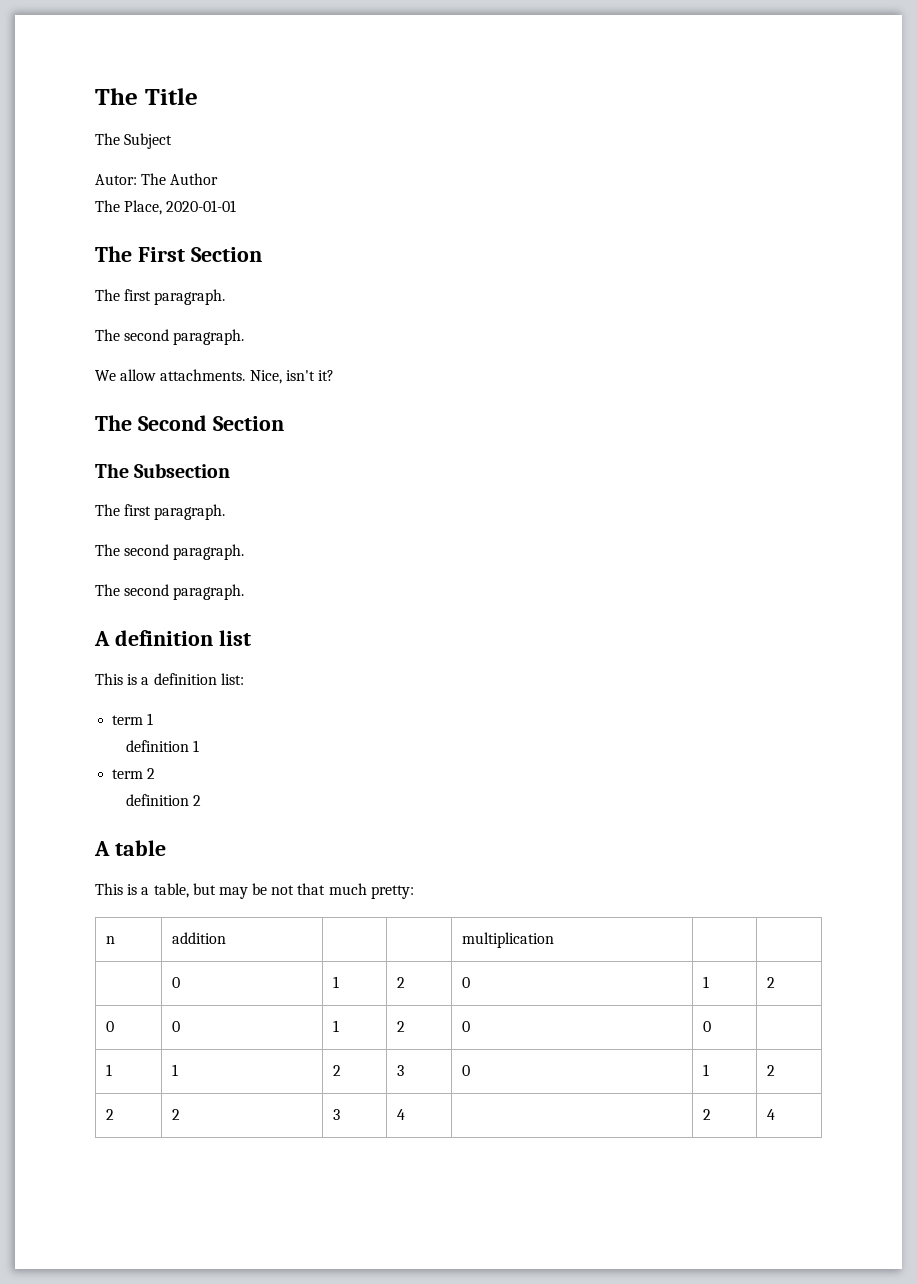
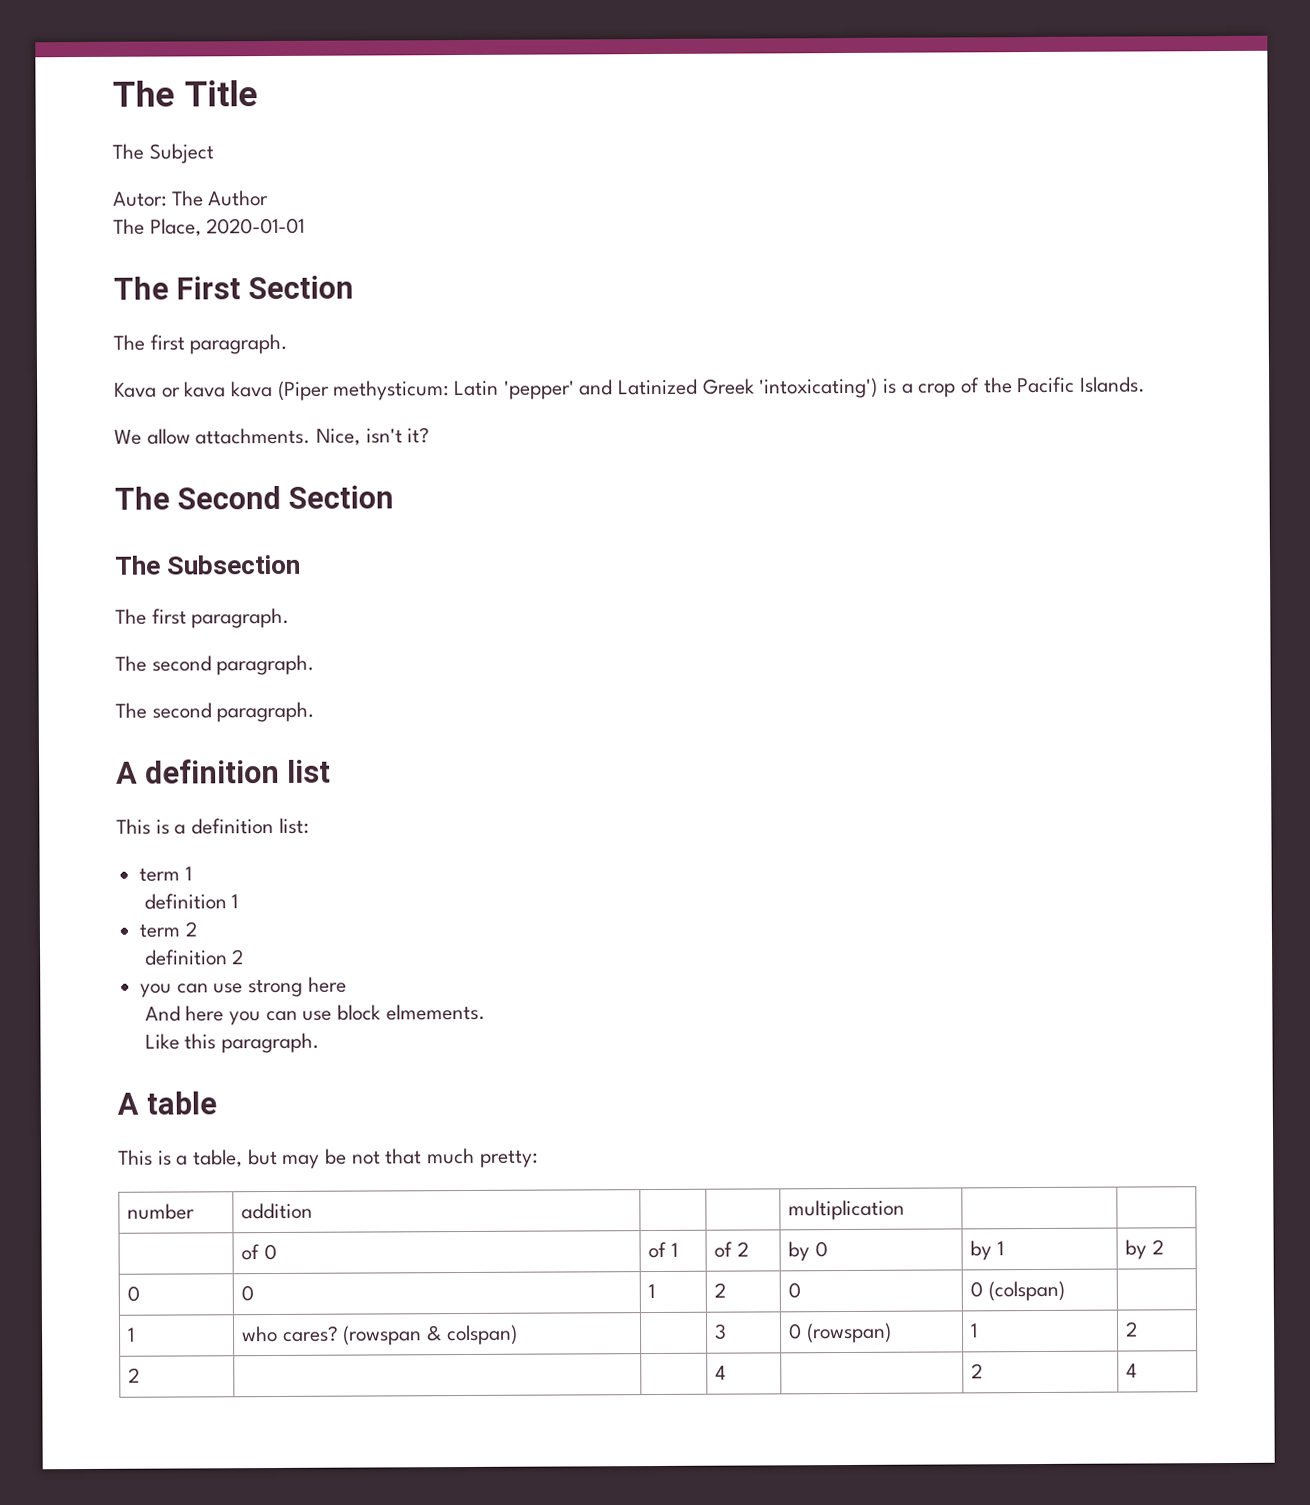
[95,329,245,345] The second paragraph. -> [114,376,1147,401] Kava or kava kava (Piper methysticum: Latin 'pepper' and Latinized Greek 'intoxicating') is a crop of the Pacific Islands.
(201, 800) none -> [140,976,347,998] [144,1003,486,1026] [144,1032,320,1054] // you can use strong here // And here you can use block elmements. // Like this paragraph.
[105,936,115,944] n -> [126,1203,195,1220] number
[171,977,180,988] [332,976,339,988] [396,977,405,988] [461,977,470,988] [702,976,709,988] 0 | 1 | 2 | 0 | 1 | -> [240,1243,277,1261] [647,1241,678,1259] [713,1241,749,1258] [787,1241,828,1262] [969,1240,1004,1261] [1124,1239,1147,1260] of 0 | of 1 | of 2 | by 0 | by 1 | by
[105,1064,112,1076] [171,1064,178,1076] [332,1065,341,1076] | // 1 | 1 | 2 -> [987,1280,1065,1302] [127,1327,135,1342] [240,1324,518,1346] (colspan) | // 1 | who cares? (rowspan & colspan) |
(470, 1070) none -> [805,1322,892,1344] (rowspan)
[171,1109,180,1120] [332,1109,340,1120] 2 | 3 -> (140, 1375) |

